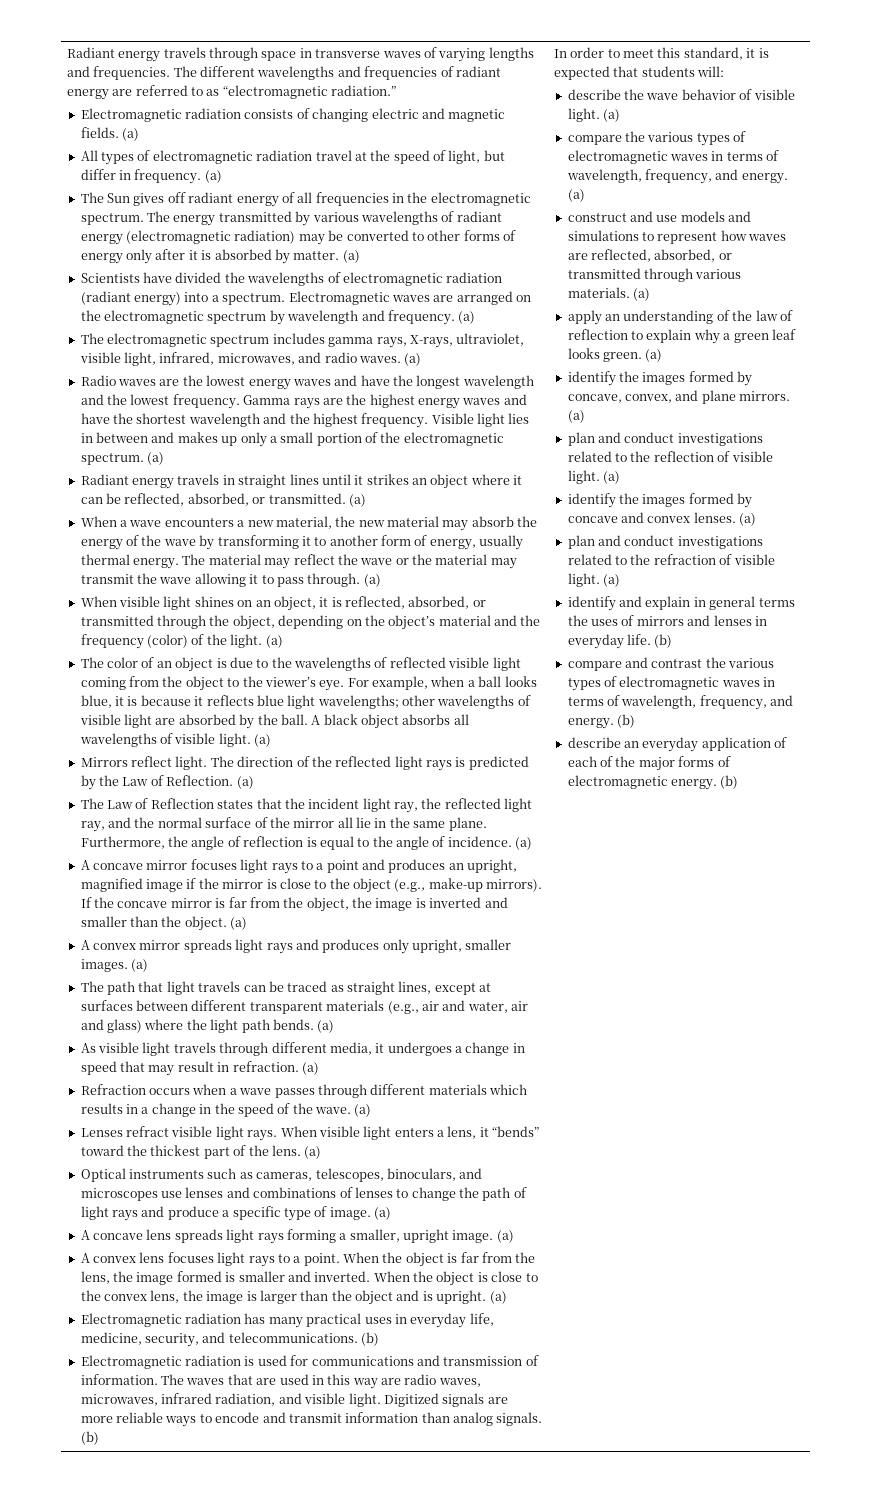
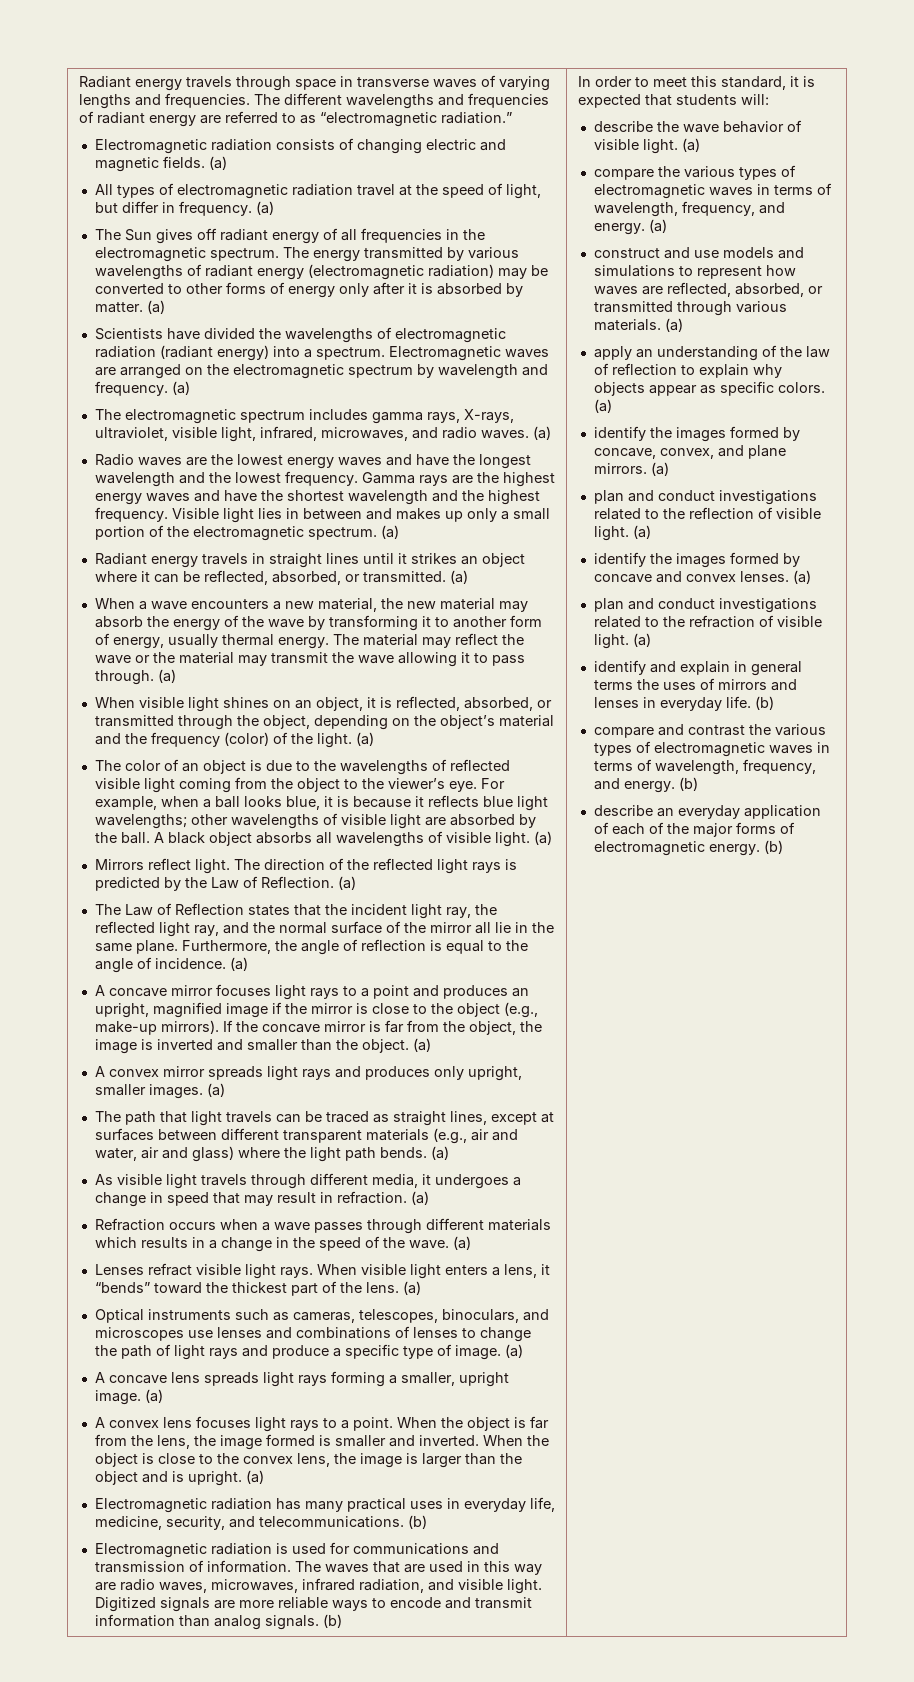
[723,329,796,343] [567,348,643,362] a green leaf looks green. -> [593,381,825,396] objects appear as specific colors.

